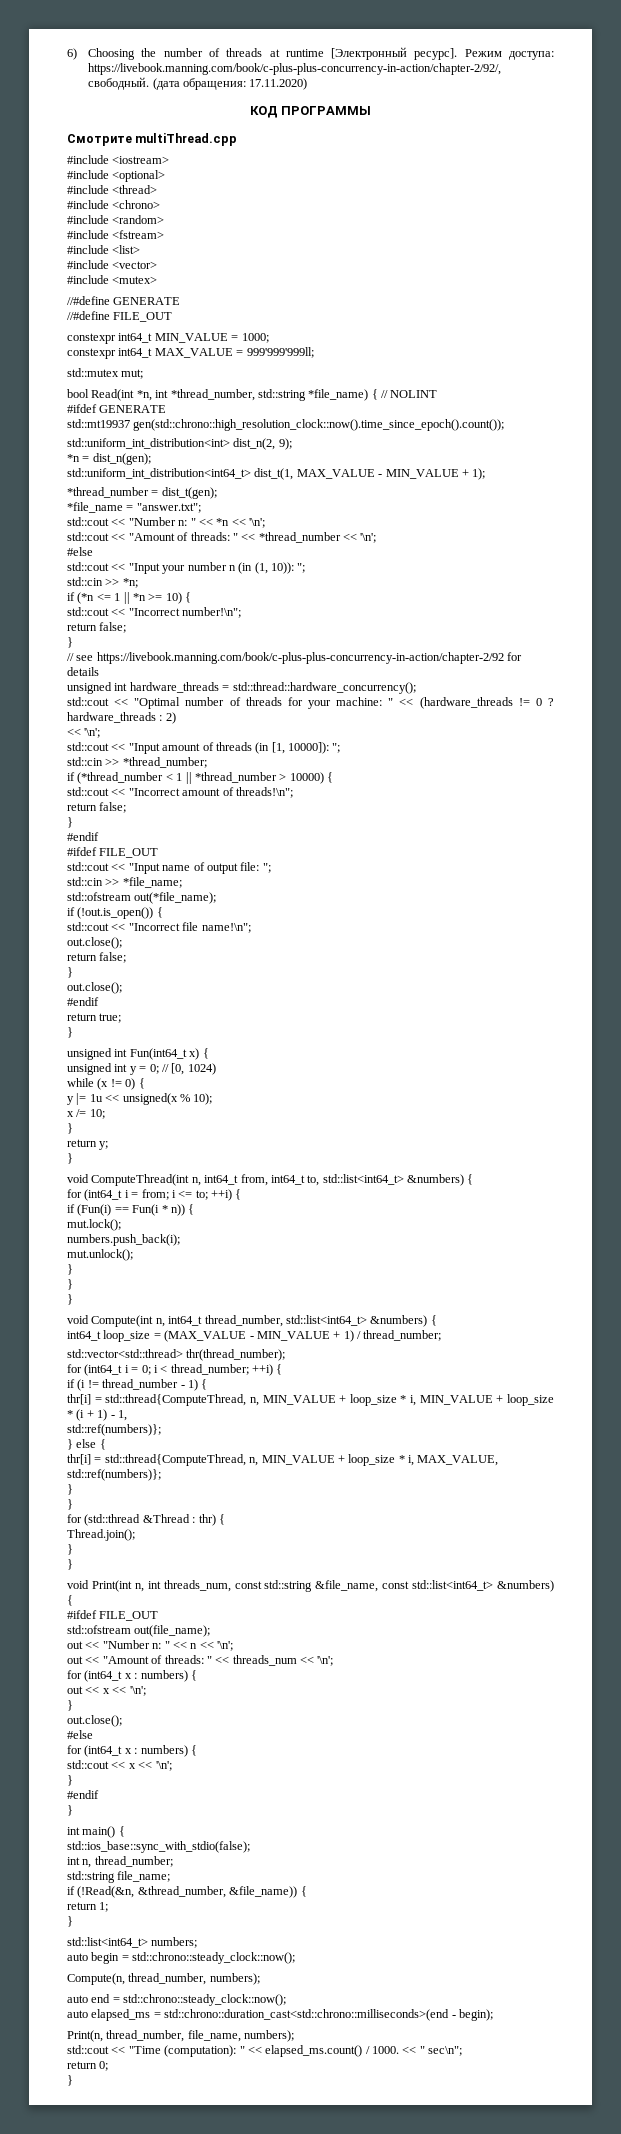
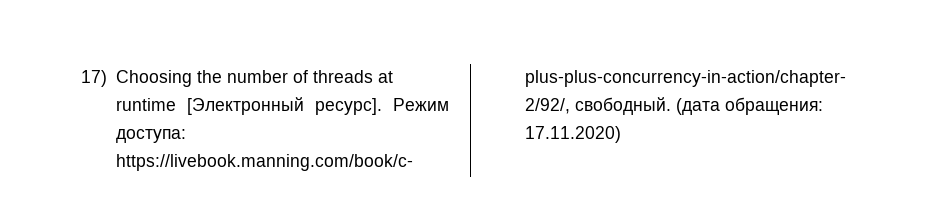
[67,48,77,60] 6) -> [81,70,107,87] 17)
[249,106,372,118] [67,133,238,146] [67,155,170,164] [67,170,166,182] [67,185,158,194] [67,200,161,209] [67,215,165,224] [67,230,165,239] [67,245,141,254] [67,260,158,269] [67,275,158,284] [67,296,181,305] [67,311,173,322] [67,333,269,344] [67,347,314,359] [67,368,144,379] [67,389,438,401] [67,404,167,413] [67,419,505,431] [67,438,292,450] [67,453,151,465] [67,468,486,480] [67,487,217,499] [67,502,201,513] [67,517,265,528] [67,532,377,543] [67,547,93,556] [67,562,306,574] [67,577,138,588] [67,592,191,604] [67,607,242,618] [67,622,127,633] [67,637,73,648] [67,652,523,664] [67,667,99,676] [67,682,416,694] [67,697,555,709] [67,712,176,724] [67,728,101,738] [67,742,341,754] [67,757,207,768] [67,772,333,784] [67,787,293,798] [67,802,127,813] [67,817,73,828] [67,832,99,841] [67,847,159,858] [67,862,271,874] [67,877,182,888] [67,892,217,904] [67,907,163,919] [67,922,251,933] [67,937,122,949] [67,952,127,963] [67,967,73,978] [67,982,122,994] [67,997,99,1006] [67,1013,122,1023] [67,1027,73,1038] [67,1048,209,1060] [67,1063,216,1075] [67,1078,145,1090] [67,1093,213,1105] [67,1109,105,1119] [67,1123,73,1134] [67,1139,109,1150] [67,1153,73,1164] [67,1174,474,1186] [67,1189,242,1201] [67,1204,195,1216] [67,1219,121,1231] [67,1234,180,1246] [67,1249,133,1261] [67,1264,73,1275] [67,1279,73,1290] [67,1294,73,1305] [67,1315,437,1327] [67,1330,442,1342] [67,1349,286,1361] [67,1364,283,1376] [67,1379,208,1391] [67,1394,554,1406] [67,1409,127,1421] [67,1424,161,1436] [67,1439,106,1450] [67,1454,499,1466] [67,1469,161,1481] [67,1484,73,1495] [67,1499,73,1510] [67,1514,225,1526] [67,1529,135,1541] [67,1544,73,1555] [67,1559,73,1570] [67,1580,554,1592] [67,1595,73,1606] [67,1610,159,1621] [67,1625,211,1637] [67,1640,233,1651] [67,1655,334,1666] [67,1670,197,1682] [67,1686,146,1696] [67,1700,73,1711] [67,1715,122,1727] [67,1730,93,1739] [67,1745,197,1757] [67,1760,172,1771] [67,1775,73,1786] [67,1790,99,1799] [67,1805,73,1816] [67,1826,125,1838] [67,1841,250,1853] [67,1856,173,1868] [67,1871,171,1883] [67,1886,307,1898] [67,1902,109,1912] [67,1916,73,1927] [67,1937,198,1948] [67,1952,296,1964] [67,1973,260,1985] [67,1994,287,2006] [67,2009,493,2021] [67,2030,295,2042] [67,2045,463,2057] [67,2061,109,2071] [67,2075,73,2086] // КОД ПРОГРАММЫ // Смотрите multiThread.cpp // #include <iostream> // #include <optional> // #include <thread> // #include <chrono> // #include <random> // #include <fstream> // #include <list> // #include <vector> // #include <mutex> // //#define GENERATE // //#define FILE_OUT // constexpr int64_t MIN_VALUE = 1000; // constexpr int64_t MAX_VALUE = 999'999'999ll; // std::mutex mut; // bool Read(int *n, int *thread_number, std::string *file_name) { // NOLINT // #ifdef GENERATE // std::mt19937 gen(std::chrono::high_resolution_clock::now().time_since_epoch().count()); // std::uniform_int_distribution<int> dist_n(2, 9); // *n = dist_n(gen); // std::uniform_int_distribution<int64_t> dist_t(1, MAX_VALUE - MIN_VALUE + 1); // *thread_number = dist_t(gen); // *file_name = "answer.txt"; // std::cout << "Number n: " << *n << '\n'; // std::cout << "Amount of threads: " << *thread_number << '\n'; // #else // std::cout << "Input your number n (in (1, 10)): "; // std::cin >> *n; // if (*n <= 1 || *n >= 10) { // std::cout << "Incorrect number!\n"; // return false; // } // // see https://livebook.manning.com/book/c-plus-plus-concurrency-in-action/chapter-2/92 for details // unsigned int hardware_threads = std::thread::hardware_concurrency(); // std::cout << "Optimal number of threads for your machine: " << (hardware_threads != 0 ? hardware_threads : 2) // << '\n'; // std::cout << "Input amount of threads (in [1, 10000]): "; // std::cin >> *thread_number; // if (*thread_number < 1 || *thread_number > 10000) { // std::cout << "Incorrect amount of threads!\n"; // return false; // } // #endif // #ifdef FILE_OUT // std::cout << "Input name of output file: "; // std::cin >> *file_name; // std::ofstream out(*file_name); // if (!out.is_open()) { // std::cout << "Incorrect file name!\n"; // out.close(); // return false; // } // out.close(); // #endif // return true; // } // unsigned int Fun(int64_t x) { // unsigned int y = 0; // [0, 1024) // while (x != 0) { // y |= 1u << unsigned(x % 10); // x /= 10; // } // return y; // } // void ComputeThread(int n, int64_t from, int64_t to, std::list<int64_t> &numbers) { // for (int64_t i = from; i <= to; ++i) { // if (Fun(i) == Fun(i * n)) { // mut.lock(); // numbers.push_back(i); // mut.unlock(); // } // } // } // void Compute(int n, int64_t thread_number, std::list<int64_t> &numbers) { // int64_t loop_size = (MAX_VALUE - MIN_VALUE + 1) / thread_number; // std::vector<std::thread> thr(thread_number); // for (int64_t i = 0; i < thread_number; ++i) { // if (i != thread_number - 1) { // thr[i] = std::thread{ComputeThread, n, MIN_VALUE + loop_size * i, MIN_VALUE + loop_size * (i + 1) - 1, // std::ref(numbers)}; // } else { // thr[i] = std::thread{ComputeThread, n, MIN_VALUE + loop_size * i, MAX_VALUE, std::ref(numbers)}; // } // } // for (std::thread &Thread : thr) { // Thread.join(); // } // } // void Print(int n, int threads_num, const std::string &file_name, const std::list<int64_t> &numbers) { // #ifdef FILE_OUT // std::ofstream out(file_name); // out << "Number n: " << n << '\n'; // out << "Amount of threads: " << threads_num << '\n'; // for (int64_t x : numbers) { // out << x << '\n'; // } // out.close(); // #else // for (int64_t x : numbers) { // std::cout << x << '\n'; // } // #endif // } // int main() { // std::ios_base::sync_with_stdio(false); // int n, thread_number; // std::string file_name; // if (!Read(&n, &thread_number, &file_name)) { // return 1; // } // std::list<int64_t> numbers; // auto begin = std::chrono::steady_clock::now(); // Compute(n, thread_number, numbers); // auto end = std::chrono::steady_clock::now(); // auto elapsed_ms = std::chrono::duration_cast<std::chrono::milliseconds>(end - begin); // Print(n, thread_number, file_name, numbers); // std::cout << "Time (computation): " << elapsed_ms.count() / 1000. << " sec\n"; // return 0; // } -> (621, 134) none

